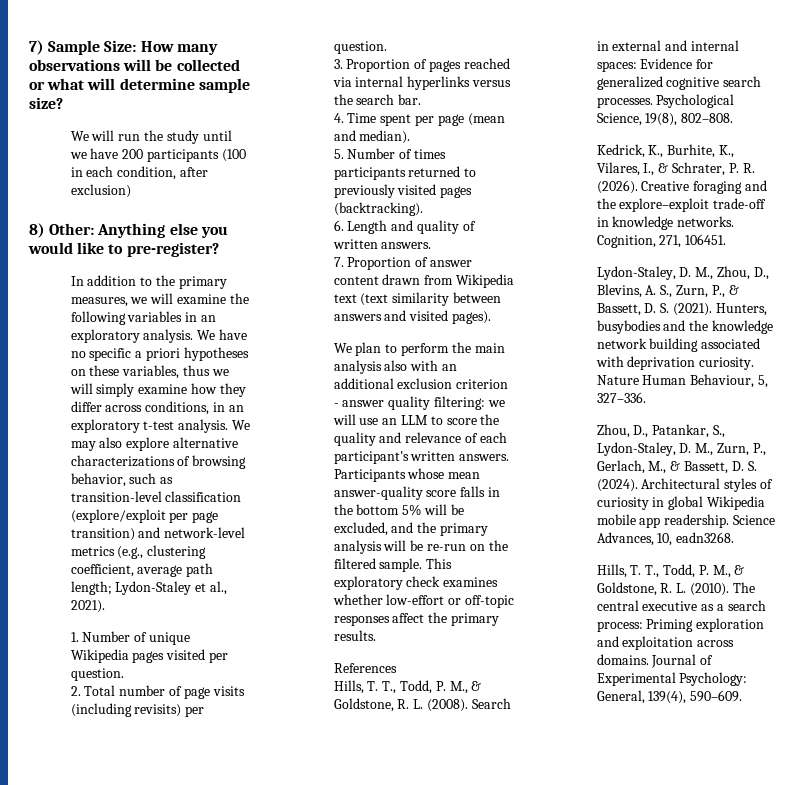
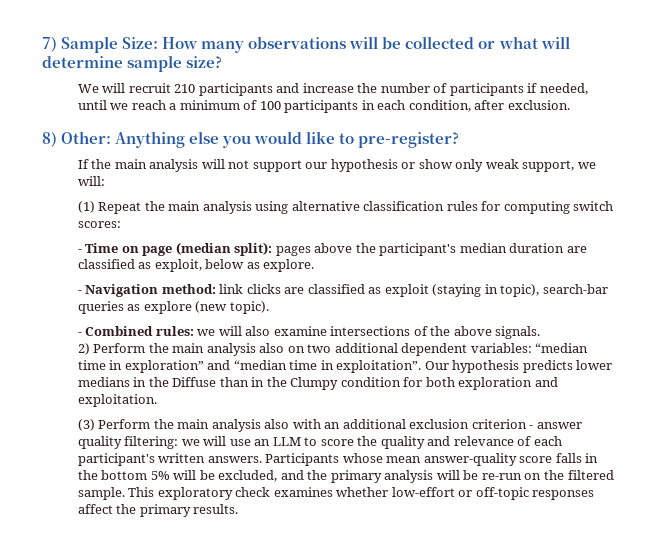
[118,130,232,144] [69,148,246,162] run the study until we have 200 participants (100 -> [128,83,588,96] [77,100,359,113] recruit 210 participants and increase the number of participants if needed, until we reach a minimum of 100 participants
[70,184,131,198] exclusion) -> [507,100,570,110] exclusion.
[70,275,227,289] [70,293,249,307] [70,311,216,325] [70,329,247,343] [70,347,249,361] [70,365,229,379] [69,383,246,397] [70,401,244,415] [70,419,250,433] [70,437,238,451] [70,455,247,469] [70,473,174,487] [70,491,242,502] [70,509,219,523] [70,527,246,541] [70,545,207,559] [70,563,214,577] [70,581,227,595] [70,600,105,613] [70,631,190,645] [70,649,228,663] [70,668,124,681] [70,685,245,699] [70,703,205,717] [333,41,387,54] [333,58,510,72] [332,76,511,90] [333,94,422,105] [333,113,505,126] [333,130,411,144] [333,148,446,159] [333,166,477,180] [333,184,473,198] [333,202,423,216] [333,220,476,234] [332,239,432,249] [333,257,472,270] [333,274,514,288] [333,292,501,306] [333,310,491,324] [333,342,449,356] In addition to the primary measures, we will examine the following variables in an exploratory analysis. We have no specific a priori hypotheses on these variables, thus we will simply examine how they differ across conditions, in an exploratory t-test analysis. We may also explore alternative characterizations of browsing behavior, such as transition-level classification (explore/exploit per page transition) and network-level metrics (e.g., clustering coefficient, average path length; Lydon-Staley et al., 2021). // 1. Number of unique Wikipedia pages visited per question. // 2. Total number of page visits (including revisits) per question. // 3. Proportion of pages reached via internal hyperlinks versus the search bar. // 4. Time spent per page (mean and median). // 5. Number of times participants returned to previously visited pages (backtracking). // 6. Length and quality of written answers. // 7. Proportion of answer content drawn from Wikipedia text (text similarity between answers and visited pages). // We plan to perform -> [77,159,596,172] [77,176,105,186] [77,201,614,214] [77,221,121,228] [77,242,587,256] [77,259,315,272] [77,284,608,297] [77,301,269,314] [77,326,541,339] [77,343,589,356] [77,360,613,373] [77,377,558,390] [77,394,157,407] [77,419,151,431] If the main analysis will not support our hypothesis or show only weak support, we will: // (1) Repeat the main analysis using alternative classification rules for computing switch scores: // - Time on page (median split): pages above the participant's median duration are classified as exploit, below as explore. // - Navigation method: link clicks are classified as exploit (staying in topic), search-bar queries as explore (new topic). // - Combined rules: we will also examine intersections of the above signals. // 2) Perform the main analysis also on two additional dependent variables: “median time in exploration” and “median time in exploitation”. Our hypothesis predicts lower medians in the Diffuse than in the Clumpy condition for both exploration and exploitation. // (3) Perform
[333,663,397,673] [333,680,482,694] [333,698,511,712] [596,40,739,51] [596,58,714,72] [596,76,762,90] [596,94,735,108] [596,113,734,126] [596,144,734,158] [596,162,755,176] [596,180,767,194] [596,198,767,212] [596,216,735,230] [596,234,727,248] [596,266,769,280] [596,284,739,298] [596,303,767,316] [596,320,773,334] [596,338,761,352] [595,356,755,370] [596,374,768,388] [596,392,646,403] [596,424,725,438] [596,442,766,456] [596,460,757,474] [596,478,773,492] [596,496,765,510] [596,514,775,528] [596,532,735,546] [596,564,745,578] [596,582,755,596] [596,600,766,611] [596,618,765,632] [596,636,735,650] [596,654,714,668] [596,672,748,686] [596,690,743,704] // References // Hills, T. T., Todd, P. M., & Goldstone, R. L. (2008). Search in external and internal spaces: Evidence for generalized cognitive search processes. Psychological Science, 19(8), 802–808. // Kedrick, K., Burhite, K., Vilares, I., & Schrater, P. R. (2026). Creative foraging and the explore–exploit trade-off in knowledge networks. Cognition, 271, 106451. // Lydon-Staley, D. M., Zhou, D., Blevins, A. S., Zurn, P., & Bassett, D. S. (2021). Hunters, busybodies and the knowledge network building associated with deprivation curiosity. Nature Human Behaviour, 5, 327–336. // Zhou, D., Patankar, S., Lydon-Staley, D. M., Zurn, P., Gerlach, M., & Bassett, D. S. (2024). Architectural styles of curiosity in global Wikipedia mobile app readership. Science Advances, 10, eadn3268. // Hills, T. T., Todd, P. M., & Goldstone, R. L. (2010). The central executive as a search process: Priming exploration and exploitation across domains. Journal of Experimental Psychology: General, 139(4), 590–609. -> (239, 509) none

